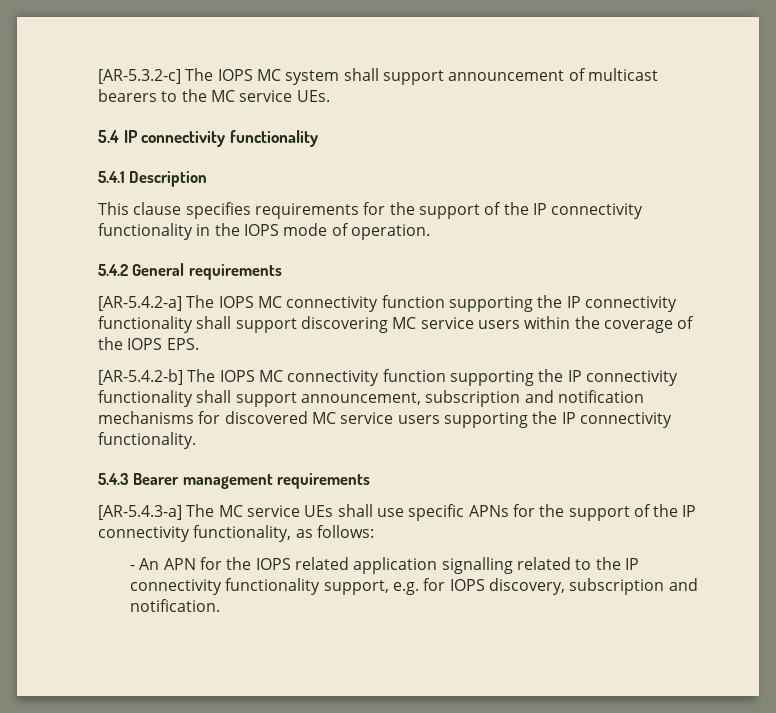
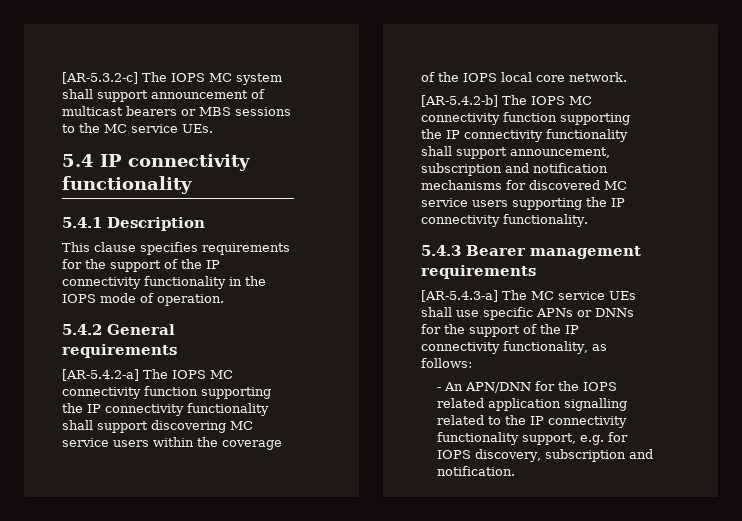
(157, 95) none -> [181,107,291,116] or MBS sessions
[166,338,199,350] EPS. -> [501,72,627,82] local core network.
(509, 511) none -> [577,308,634,317] or DNNs
[163,558,196,570] APN -> [464,382,531,393] APN/DNN

